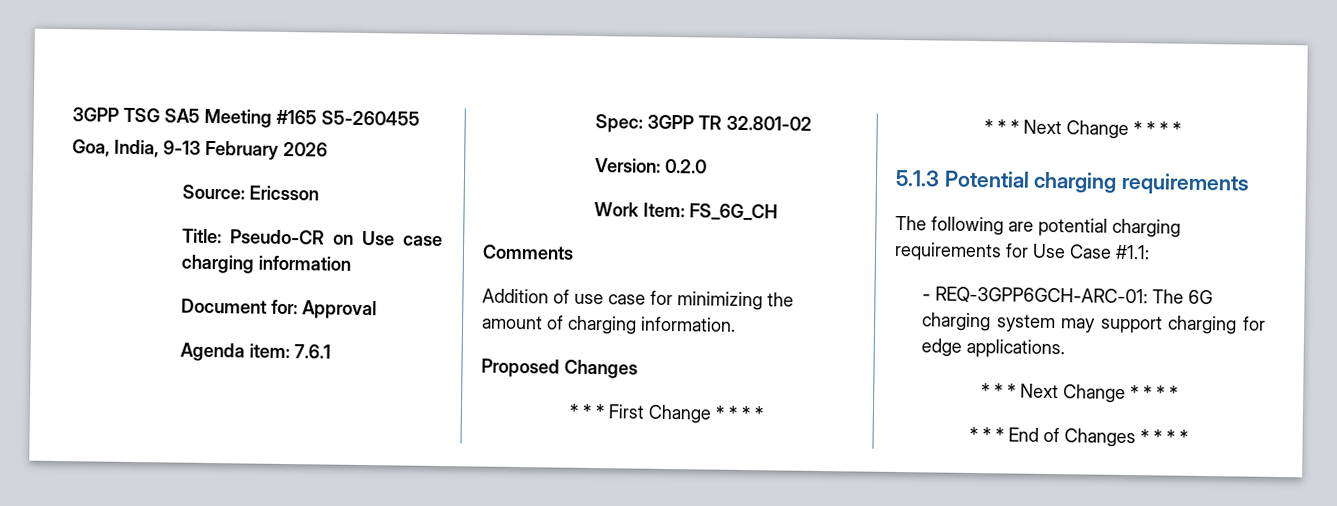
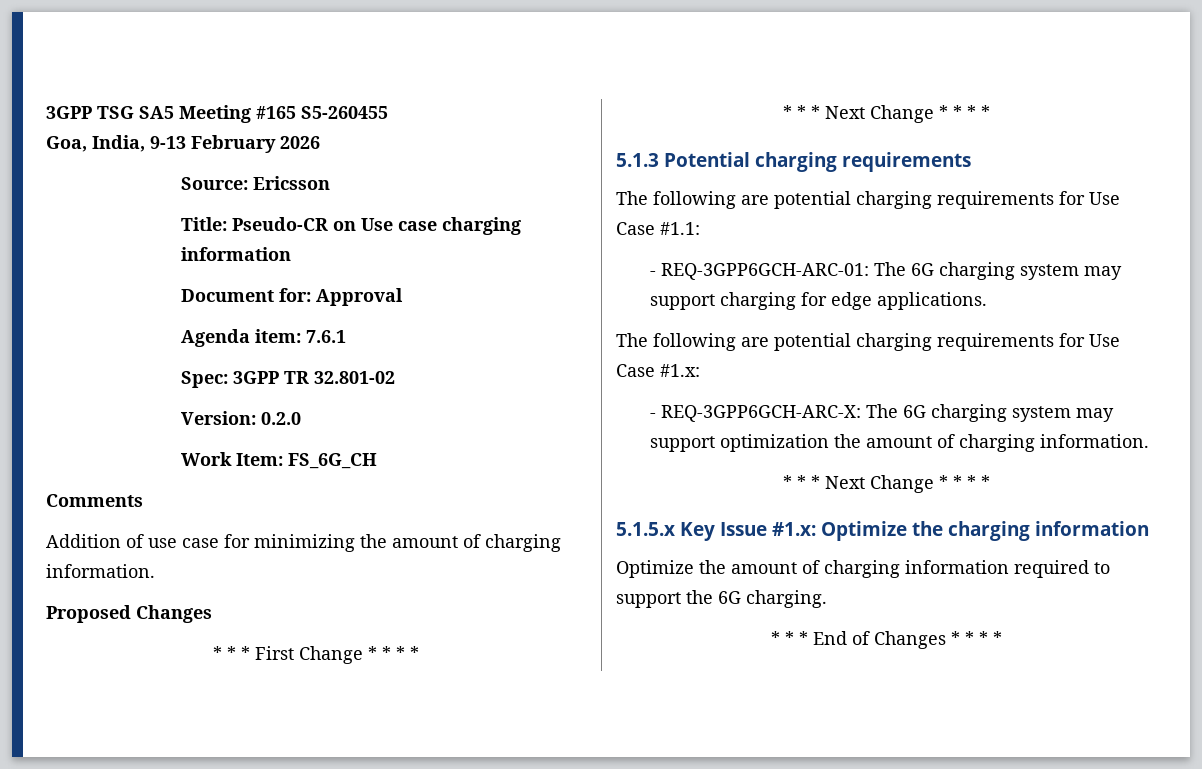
[980,383,1178,403] // * * * Next Change * * * * -> [616,333,1120,351] [616,364,700,377] [649,404,1114,422] [649,434,1149,452] [782,475,990,493] [616,521,1149,541] [616,560,1110,578] [616,590,827,608] // The following are potential charging requirements for Use Case #1.x: // - REQ-3GPP6GCH-ARC-X: The 6G charging system may support optimization the amount of charging information. // * * * Next Change * * * * // 5.1.5.x Key Issue #1.x: Optimize the charging information // Optimize the amount of charging information required to support the 6G charging.

